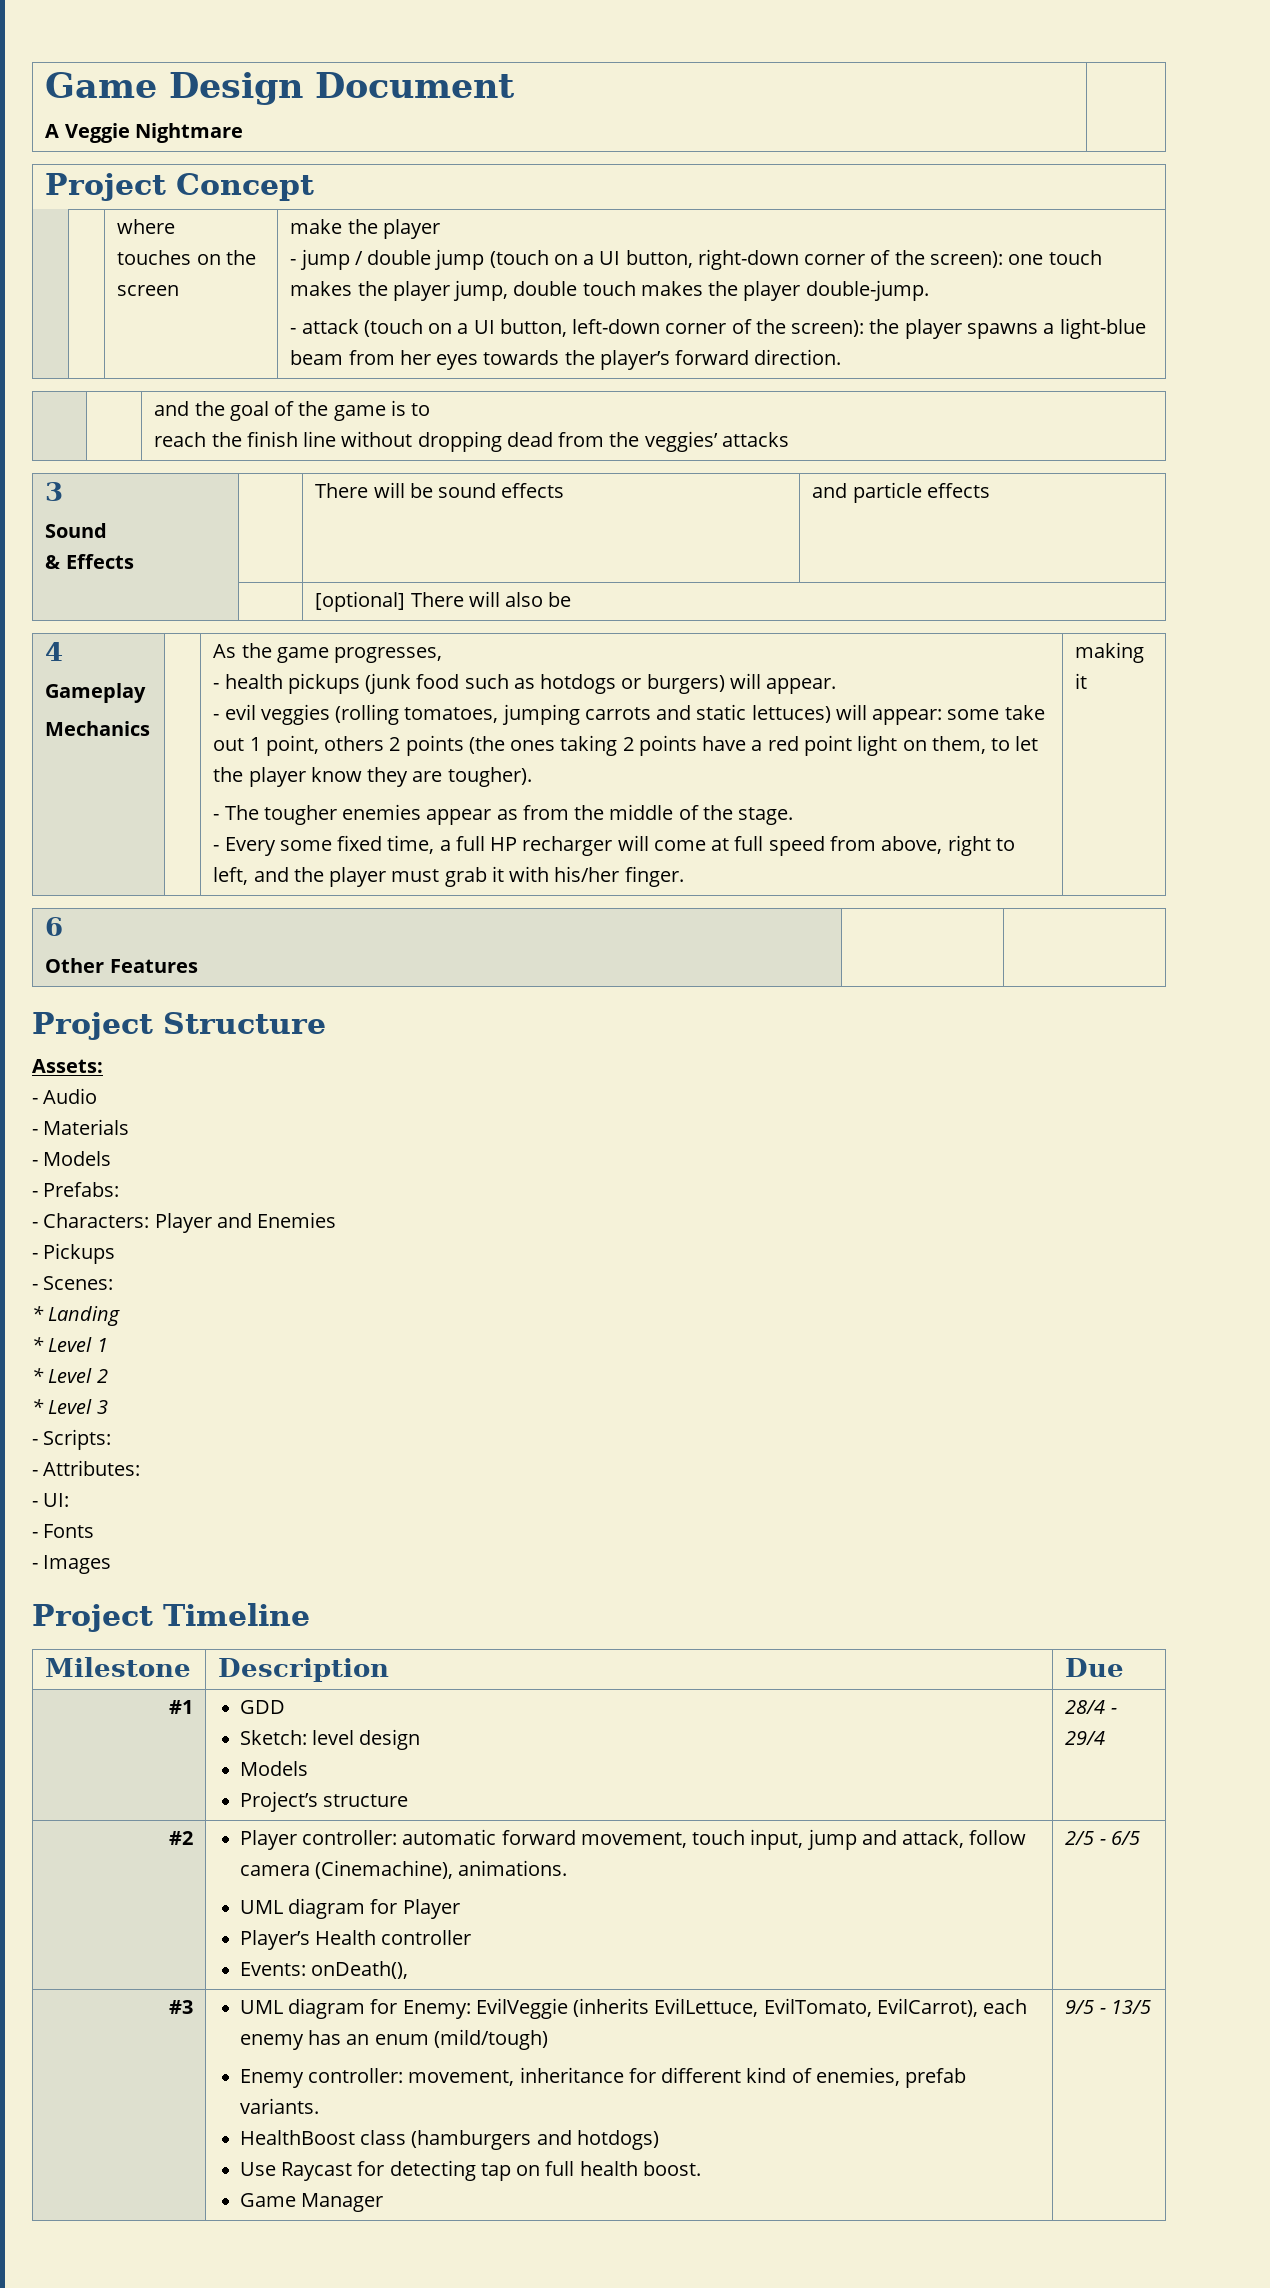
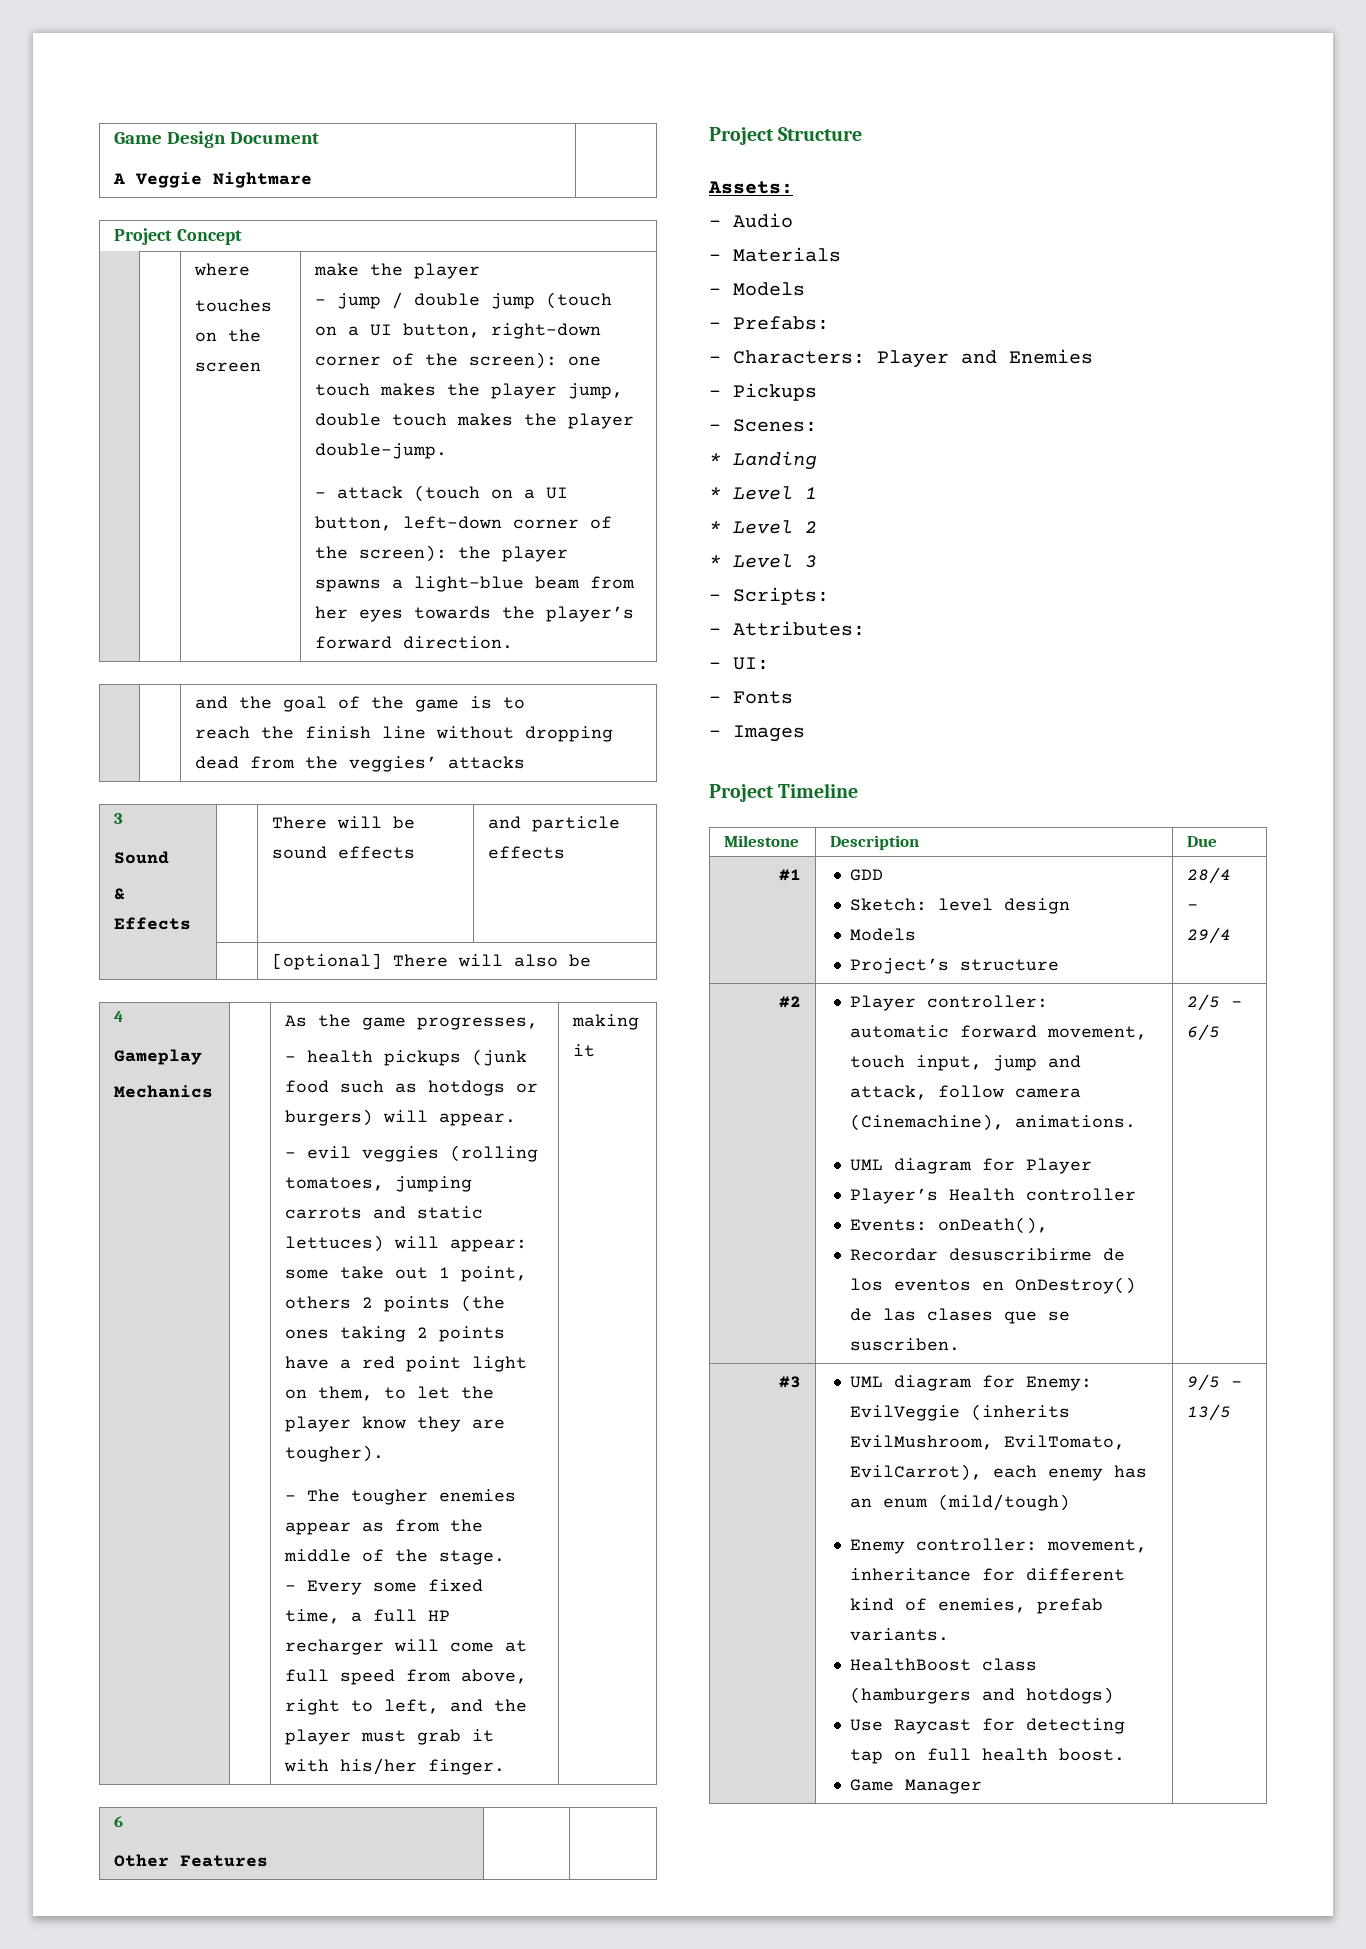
(408, 1970) none -> [850,1248,1126,1261] [850,1277,1137,1294] [850,1308,1071,1324] [850,1338,961,1351] // Recordar desuscribirme de los eventos en OnDestroy() de las clases que se suscriben.
[654,1998,759,2017] EvilLettuce, -> [850,1435,994,1450] EvilMushroom,

